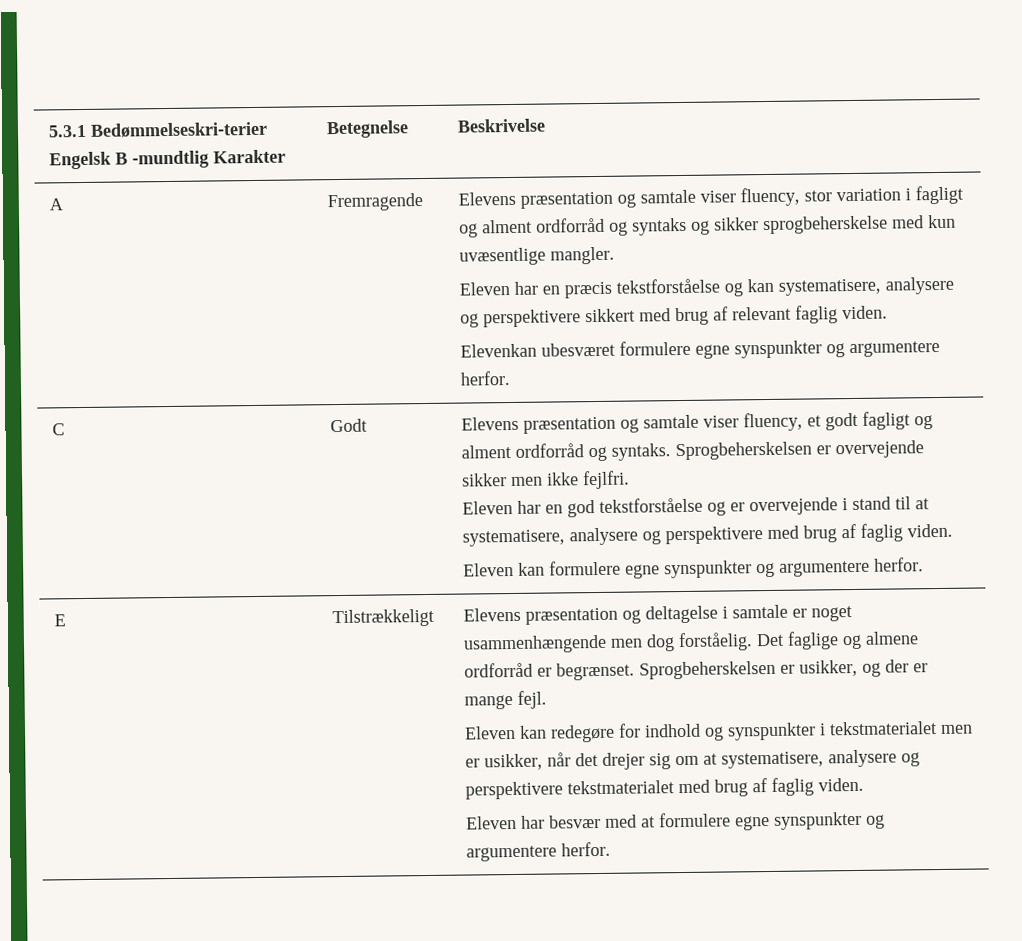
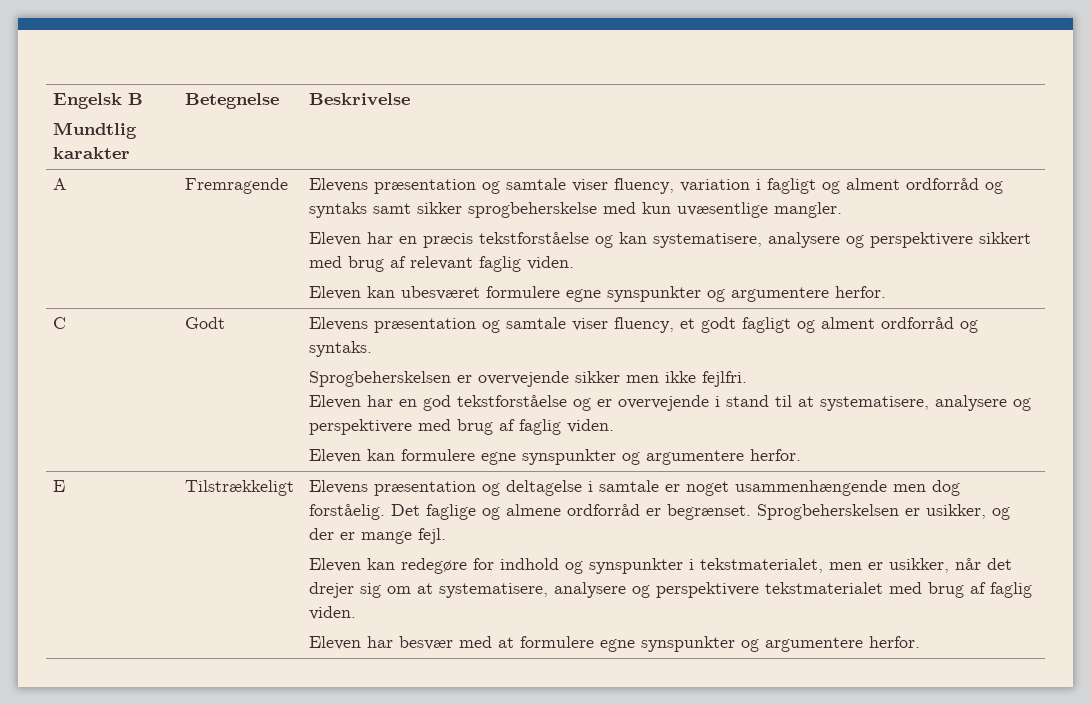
[47,121,268,138] 5.3.1 Bedømmelseskri-terier -> (53, 101) none
[131,149,286,169] -mundtlig Karakter -> [53,122,138,139] [53,147,131,159] // Mundtlig karakter
[803,190,832,202] stor -> (675, 186) none
[690,220,710,235] og -> [373,203,412,214] samt
[459,343,537,358] Elevenkan -> [309,286,396,300] Eleven kan
(671, 452) none -> (373, 349) //
[828,721,937,736] tekstmaterialet -> [700,558,824,573] tekstmaterialet,

